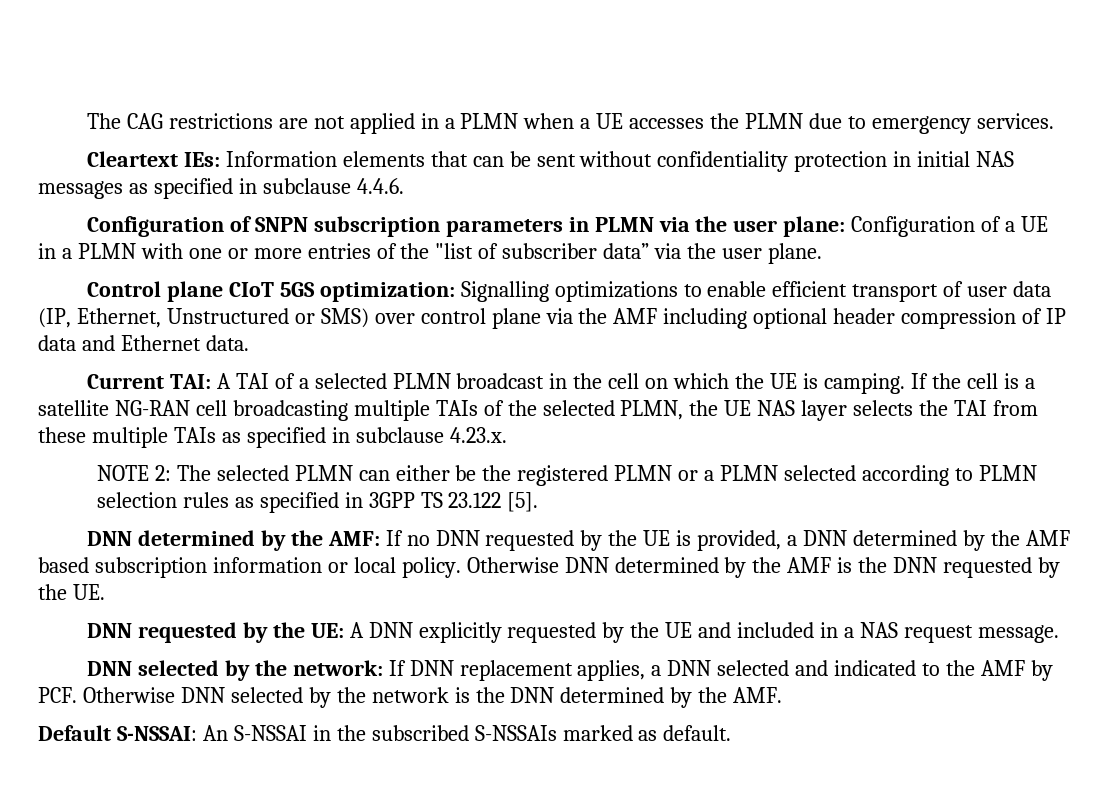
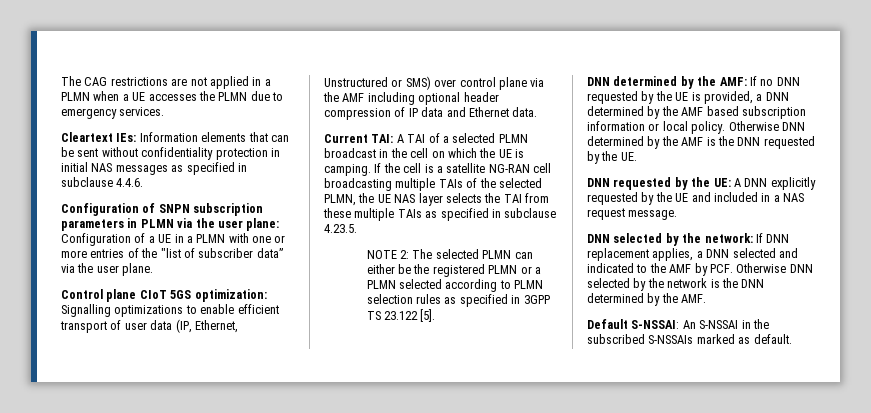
[449,427,507,443] 4.23.x. -> [324,224,357,233] 4.23.5.

